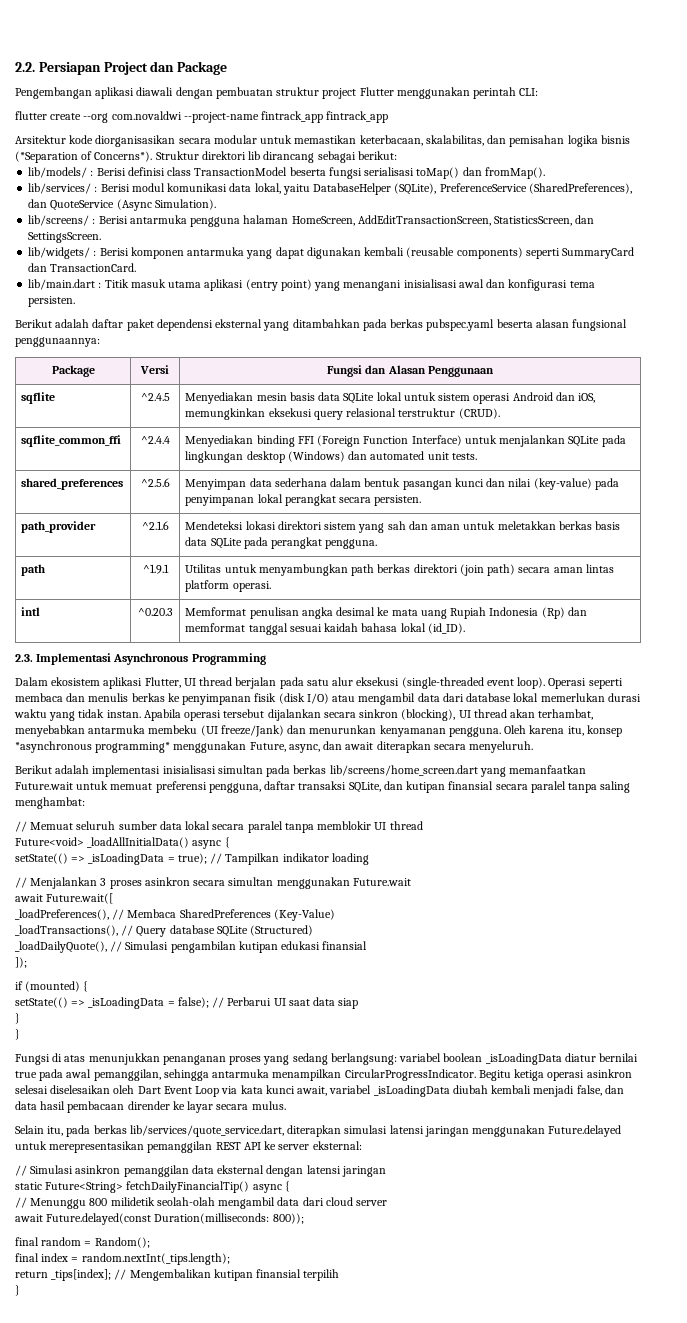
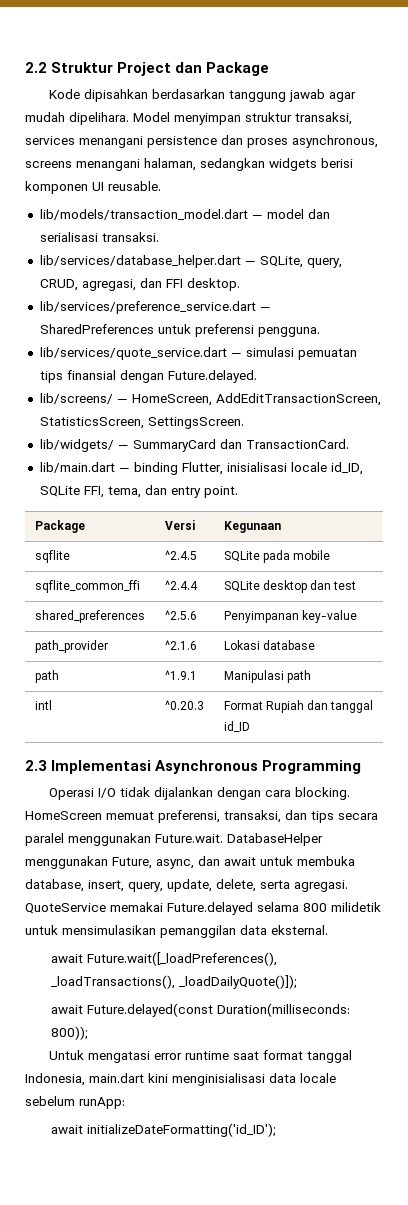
[15,62,101,75] 2.2. Persiapan -> [25,62,114,73] 2.2 Struktur
[15,87,539,99] [15,111,389,123] [15,135,630,147] [15,151,397,163] [28,167,545,179] [28,183,632,195] [28,199,216,211] [28,215,289,227] Pengembangan aplikasi diawali dengan pembuatan struktur project Flutter menggunakan perintah CLI: // flutter create --org com.novaldwi --project-name fintrack_app fintrack_app // Arsitektur kode diorganisasikan secara modular untuk memastikan keterbacaan, skalabilitas, dan pemisahan logika bisnis (*Separation of Concerns*). Struktur direktori lib dirancang sebagai berikut: // lib/models/ : Berisi definisi class TransactionModel beserta fungsi serialisasi toMap() dan fromMap(). // lib/services/ : Berisi modul komunikasi data lokal, yaitu DatabaseHelper (SQLite), PreferenceService (SharedPreferences), dan QuoteService (Async Simulation). // lib/screens/ : Berisi antarmuka pengguna halaman -> [49,89,357,102] [25,112,352,125] [25,135,378,148] [25,158,353,171] [25,181,161,194] [39,209,330,220] [39,232,159,242] [39,255,342,268] [39,278,240,291] [39,301,271,314] [39,324,320,337] [39,347,357,360] [39,370,257,383] [39,393,128,404] Kode dipisahkan berdasarkan tanggung jawab agar mudah dipelihara. Model menyimpan struktur transaksi, services menangani persistence dan proses asynchronous, screens menangani halaman, sedangkan widgets berisi komponen UI reusable. // lib/models/transaction_model.dart — model dan serialisasi transaksi. // lib/services/database_helper.dart — SQLite, query, CRUD, agregasi, dan FFI desktop. // lib/services/preference_service.dart — SharedPreferences untuk preferensi pengguna. // lib/services/quote_service.dart — simulasi pemuatan tips finansial dengan Future.delayed. // lib/screens/ —
[575,215,595,224] dan -> (144, 423) none
[93,247,635,259] [28,263,137,272] [28,279,595,291] [28,296,76,307] [15,319,628,331] [15,337,100,347] [51,365,95,377] [140,365,169,374] [327,365,494,377] [21,392,56,404] [140,393,170,401] [185,392,596,404] [185,408,500,420] [21,435,122,447] [140,436,170,444] [185,435,626,447] [185,451,477,463] [21,478,124,490] [140,478,170,487] [185,478,619,490] [185,494,422,506] [21,521,97,533] [141,521,169,530] [185,521,621,533] [185,537,378,549] [21,564,46,576] [142,564,169,574] [185,564,614,576] [185,580,271,592] [21,607,41,616] [137,608,173,616] [185,607,587,619] [185,623,465,635] [15,653,266,665] [15,677,623,689] [15,693,641,705] [14,709,594,721] [15,725,622,737] [15,741,171,753] : Berisi komponen antarmuka yang dapat digunakan kembali (reusable components) seperti SummaryCard dan TransactionCard. // lib/main.dart : Titik masuk utama aplikasi (entry point) yang menangani inisialisasi awal dan konfigurasi tema persisten. // Berikut adalah daftar paket dependensi eksternal yang ditambahkan pada berkas pubspec.yaml beserta alasan fungsional penggunaannya: // Package | Versi | Fungsi dan Alasan Penggunaan // sqflite | ^2.4.5 | Menyediakan mesin basis data SQLite lokal untuk sistem operasi Android dan iOS, memungkinkan eksekusi query relasional terstruktur (CRUD). // sqflite_common_ffi | ^2.4.4 | Menyediakan binding FFI (Foreign Function Interface) untuk menjalankan SQLite pada lingkungan desktop (Windows) dan automated unit tests. // shared_preferences | ^2.5.6 | Menyimpan data sederhana dalam bentuk pasangan kunci dan nilai (key-value) pada penyimpanan lokal perangkat secara persisten. // path_provider | ^2.1.6 | Mendeteksi lokasi direktori sistem yang sah dan aman untuk meletakkan berkas basis data SQLite pada perangkat pengguna. // path | ^1.9.1 | Utilitas untuk menyambungkan path berkas direktori (join path) secara aman lintas platform operasi. // intl | ^0.20.3 | Memformat penulisan angka desimal ke mata uang Rupiah Indonesia (Rp) dan memformat tanggal sesuai kaidah bahasa lokal (id_ID). // 2.3. Implementasi Asynchronous Programming // Dalam ekosistem aplikasi Flutter, UI thread berjalan pada satu alur eksekusi (single-threaded event loop). Operasi seperti membaca dan menulis berkas ke penyimpanan fisik (disk I/O) atau mengambil data dari database lokal memerlukan durasi waktu yang tidak instan. Apabila operasi tersebut dijalankan secara sinkron (blocking), UI thread akan terhambat, menyebabkan antarmuka membeku (UI freeze/Jank) dan menurunkan kenyamanan pengguna. Oleh karena itu, konsep *asynchronous programming* -> [117,439,349,452] [39,462,363,475] [39,485,238,498] [34,520,85,533] [164,520,195,530] [223,521,281,533] [34,550,70,563] [164,550,197,560] [223,550,331,563] [34,580,140,593] [164,580,198,590] [223,580,357,593] [34,610,145,623] [164,610,197,620] [223,610,357,623] [34,640,108,653] [164,640,197,650] [223,640,315,650] [34,670,59,683] [164,670,197,680] [223,670,311,683] [34,700,52,710] [164,700,204,710] [223,700,374,713] [223,721,250,732] [25,760,362,774] [49,787,351,800] [25,810,378,823] [25,833,323,846] — SummaryCard dan TransactionCard. // lib/main.dart — binding Flutter, inisialisasi locale id_ID, SQLite FFI, tema, dan entry point. // Package | Versi | Kegunaan // sqflite | ^2.4.5 | SQLite pada mobile // sqflite_common_ffi | ^2.4.4 | SQLite desktop dan test // shared_preferences | ^2.5.6 | Penyimpanan key-value // path_provider | ^2.1.6 | Lokasi database // path | ^1.9.1 | Manipulasi path // intl | ^0.20.3 | Format Rupiah dan tanggal id_ID // 2.3 Implementasi Asynchronous Programming // Operasi I/O tidak dijalankan dengan cara blocking. HomeScreen memuat preferensi, transaksi, dan tips secara paralel menggunakan Future.wait. DatabaseHelper
[376,741,534,753] [15,765,587,777] [15,781,631,793] [15,797,85,809] [15,821,423,833] [15,837,230,849] [15,853,369,865] [15,877,411,889] [15,893,114,904] [15,909,335,921] [15,925,314,937] [15,941,368,953] [15,957,27,968] [15,981,89,992] [15,997,359,1009] [15,1013,20,1024] [15,1029,20,1040] [15,1053,639,1065] [15,1069,632,1081] [15,1085,624,1097] [15,1101,286,1113] [15,1125,622,1137] [15,1141,362,1153] [15,1165,386,1177] [15,1181,290,1193] [15,1197,388,1209] [15,1213,304,1225] [15,1237,150,1248] [15,1253,230,1265] [15,1269,340,1281] [15,1285,20,1296] diterapkan secara menyeluruh. // Berikut adalah implementasi inisialisasi simultan pada berkas lib/screens/home_screen.dart yang memanfaatkan Future.wait untuk memuat preferensi pengguna, daftar transaksi SQLite, dan kutipan finansial secara paralel tanpa saling menghambat: // // Memuat seluruh sumber data lokal secara paralel tanpa memblokir UI thread // Future<void> _loadAllInitialData() async { // setState(() => _isLoadingData = true); // Tampilkan indikator loading // // Menjalankan 3 proses asinkron secara simultan menggunakan Future.wait // await Future.wait([ // _loadPreferences(), // Membaca SharedPreferences (Key-Value) // _loadTransactions(), // Query database SQLite (Structured) // _loadDailyQuote(), // Simulasi pengambilan kutipan edukasi finansial // ]); // if (mounted) { // setState(() => _isLoadingData = false); // Perbarui UI saat data siap // } // } // Fungsi di atas menunjukkan penanganan proses yang sedang berlangsung: variabel boolean _isLoadingData diatur bernilai true pada awal pemanggilan, sehingga antarmuka menampilkan CircularProgressIndicator. Begitu ketiga operasi asinkron selesai diselesaikan oleh Dart Event Loop via kata kunci await, variabel _isLoadingData diubah kembali menjadi false, dan data hasil pembacaan dirender ke layar secara mulus. // Selain itu, pada berkas lib/services/quote_service.dart, diterapkan simulasi latensi jaringan menggunakan Future.delayed untuk merepresentasikan pemanggilan REST API ke server eksternal: // // Simulasi asinkron pemanggilan data eksternal dengan latensi jaringan // static Future<String> fetchDailyFinancialTip() async { // // Menunggu 800 milidetik seolah-olah mengambil data dari cloud server // await Future.delayed(const Duration(milliseconds: 800)); // final random = Random(); // final index = random.nextInt(_tips.length); // return _tips[index]; // Mengembalikan kutipan finansial terpilih // } -> [260,856,355,866] [25,879,348,892] [25,902,381,915] [25,925,328,938] [50,952,277,966] [50,975,297,989] [50,1003,350,1017] [50,1026,88,1040] [49,1050,353,1063] [25,1073,336,1086] [25,1096,125,1109] [50,1123,276,1137] untuk membuka database, insert, query, update, delete, serta agregasi. QuoteService memakai Future.delayed selama 800 milidetik untuk mensimulasikan pemanggilan data eksternal. // await Future.wait([_loadPreferences(), _loadTransactions(), _loadDailyQuote()]); // await Future.delayed(const Duration(milliseconds: 800)); // Untuk mengatasi error runtime saat format tanggal Indonesia, main.dart kini menginisialisasi data locale sebelum runApp: // await initializeDateFormatting('id_ID');

